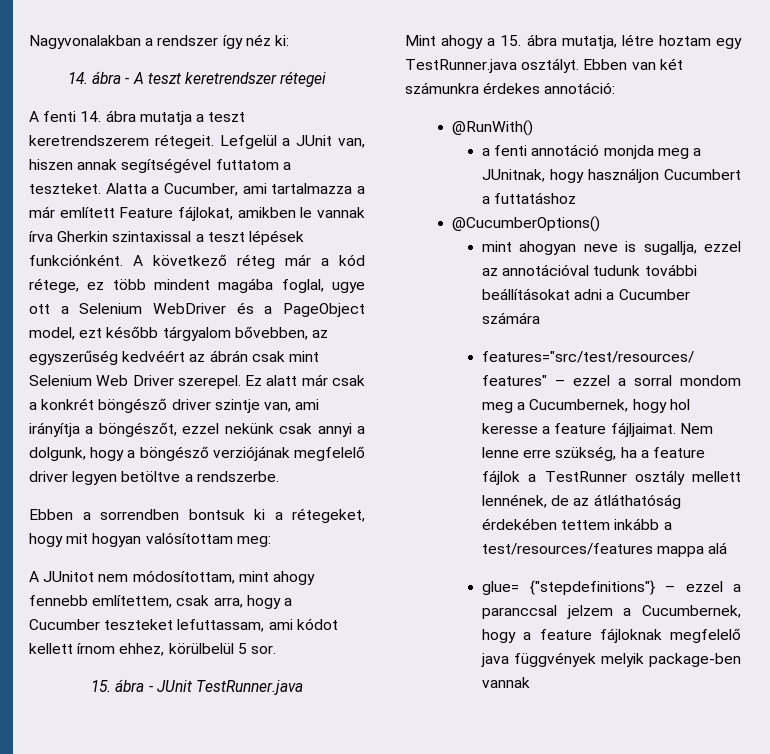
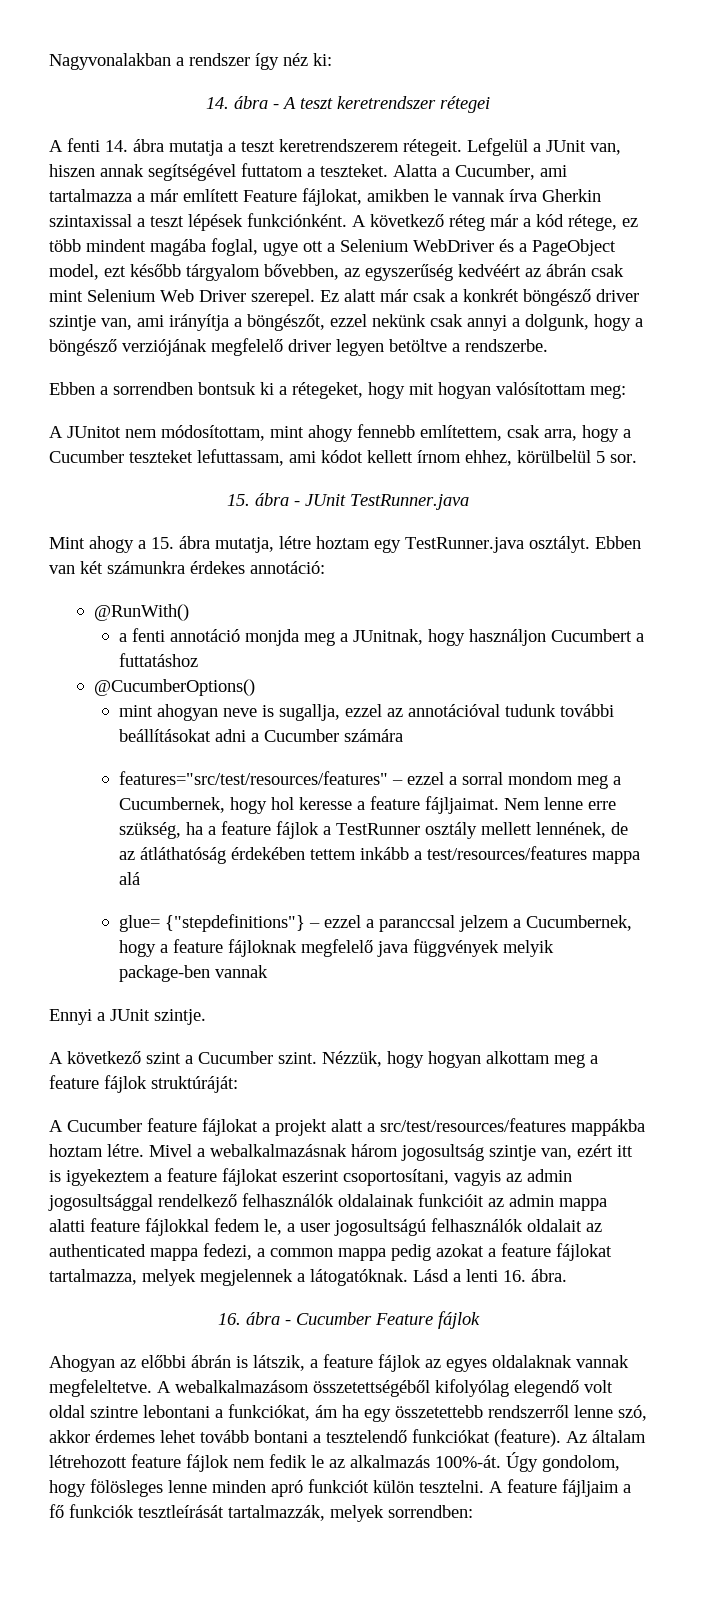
(531, 682) none -> [49,1009,206,1025] [49,1051,598,1068] [49,1075,238,1093] [49,1118,645,1136] [49,1144,633,1161] [49,1168,572,1186] [48,1193,607,1211] [49,1218,602,1236] [49,1243,612,1261] [49,1269,567,1286] [217,1311,480,1329] [49,1354,629,1372] [49,1379,613,1397] [49,1404,647,1422] [49,1429,646,1447] [49,1452,620,1472] [49,1479,631,1497] [49,1504,473,1522] // Ennyi a JUnit szintje. // A következő szint a Cucumber szint. Nézzük, hogy hogyan alkottam meg a feature fájlok struktúráját: // A Cucumber feature fájlokat a projekt alatt a src/test/resources/features mappákba hoztam létre. Mivel a webalkalmazásnak három jogosultság szintje van, ezért itt is igyekeztem a feature fájlokat eszerint csoportosítani, vagyis az admin jogosultsággal rendelkező felhasználók oldalainak funkcióit az admin mappa alatti feature fájlokkal fedem le, a user jogosultságú felhasználók oldalait az authenticated mappa fedezi, a common mappa pedig azokat a feature fájlokat tartalmazza, melyek megjelennek a látogatóknak. Lásd a lenti 16. ábra. // 16. ábra - Cucumber Feature fájlok // Ahogyan az előbbi ábrán is látszik, a feature fájlok az egyes oldalaknak vannak megfeleltetve. A webalkalmazásom összetettségéből kifolyólag elegendő volt oldal szintre lebontani a funkciókat, ám ha egy összetettebb rendszerről lenne szó, akkor érdemes lehet tovább bontani a tesztelendő funkciókat (feature). Az általam létrehozott feature fájlok nem fedik le az alkalmazás 100%-át. Úgy gondolom, hogy fölösleges lenne minden apró funkciót külön tesztelni. A feature fájljaim a fő funkciók tesztleírását tartalmazzák, melyek sorrendben:

